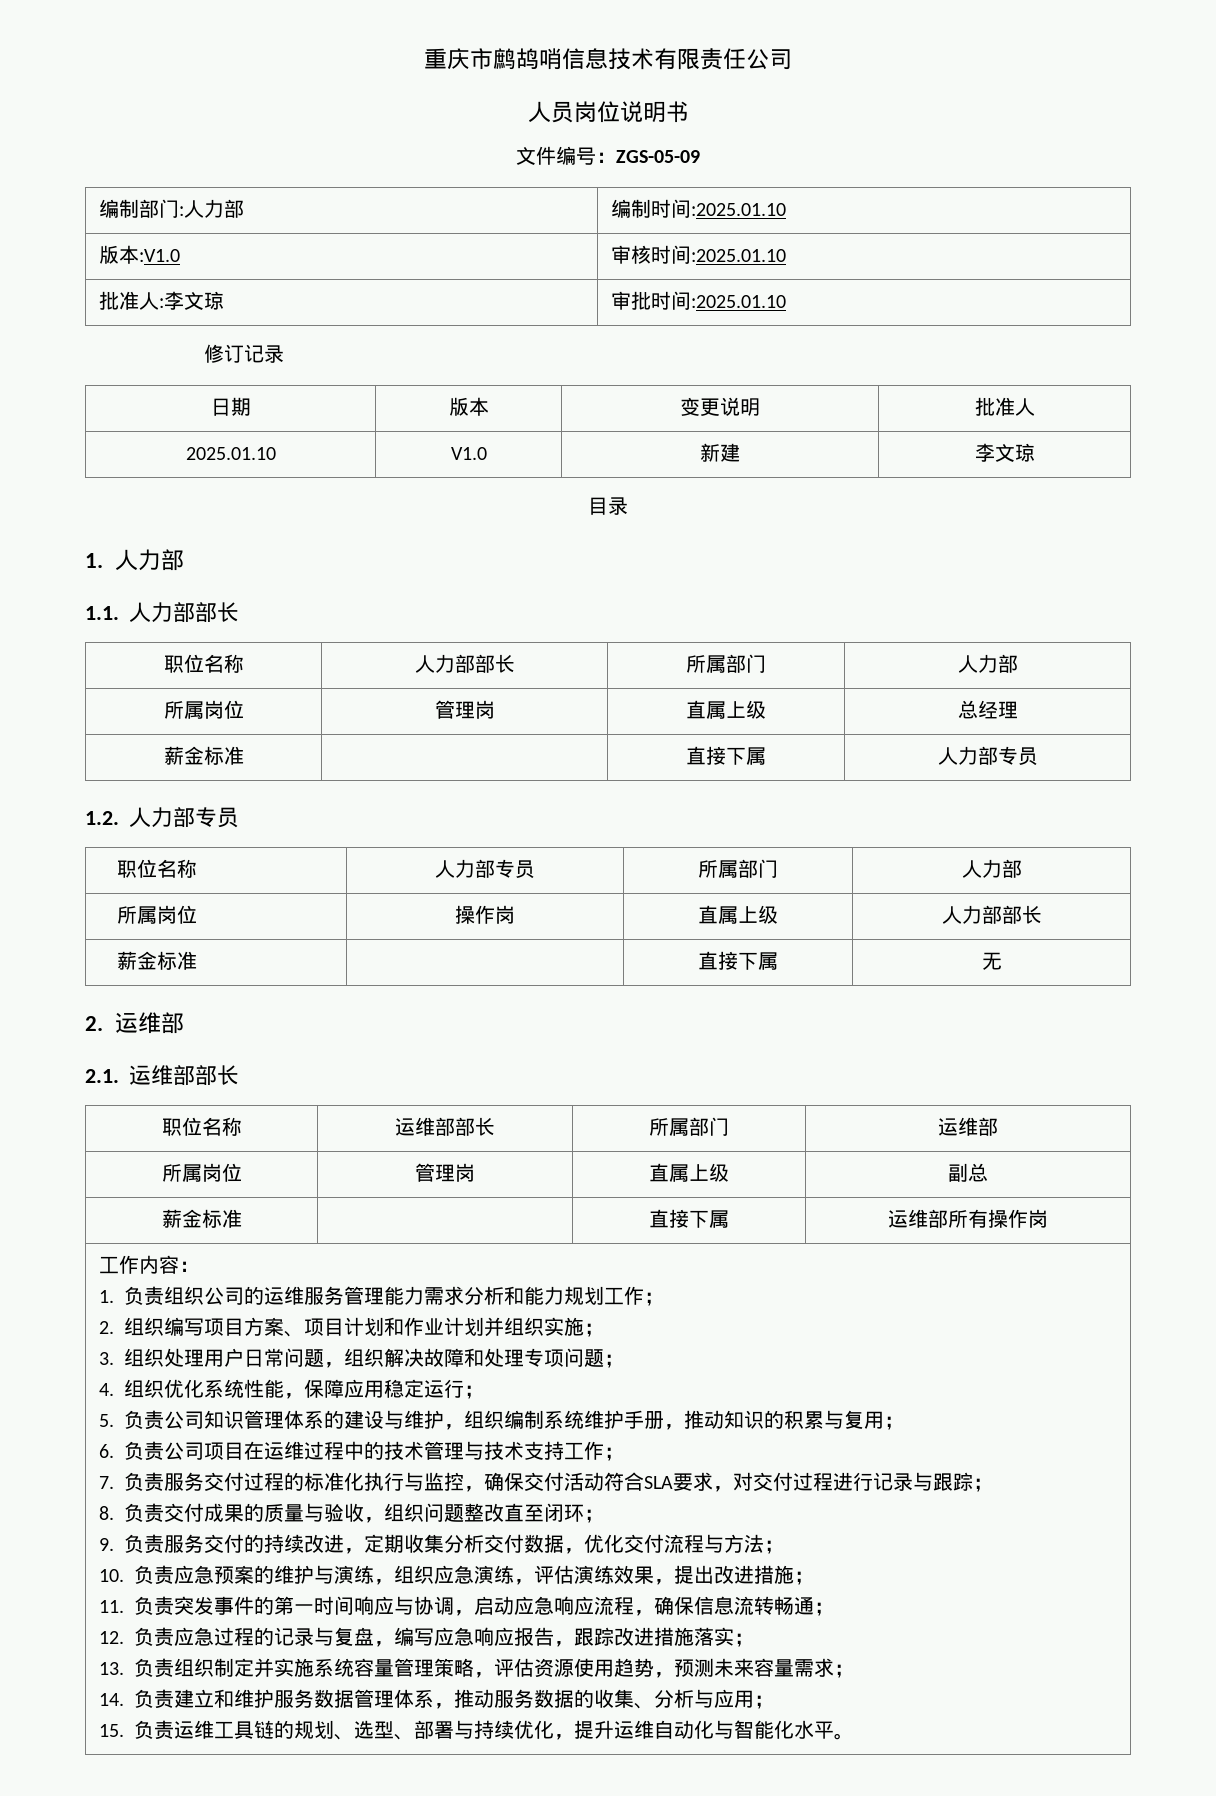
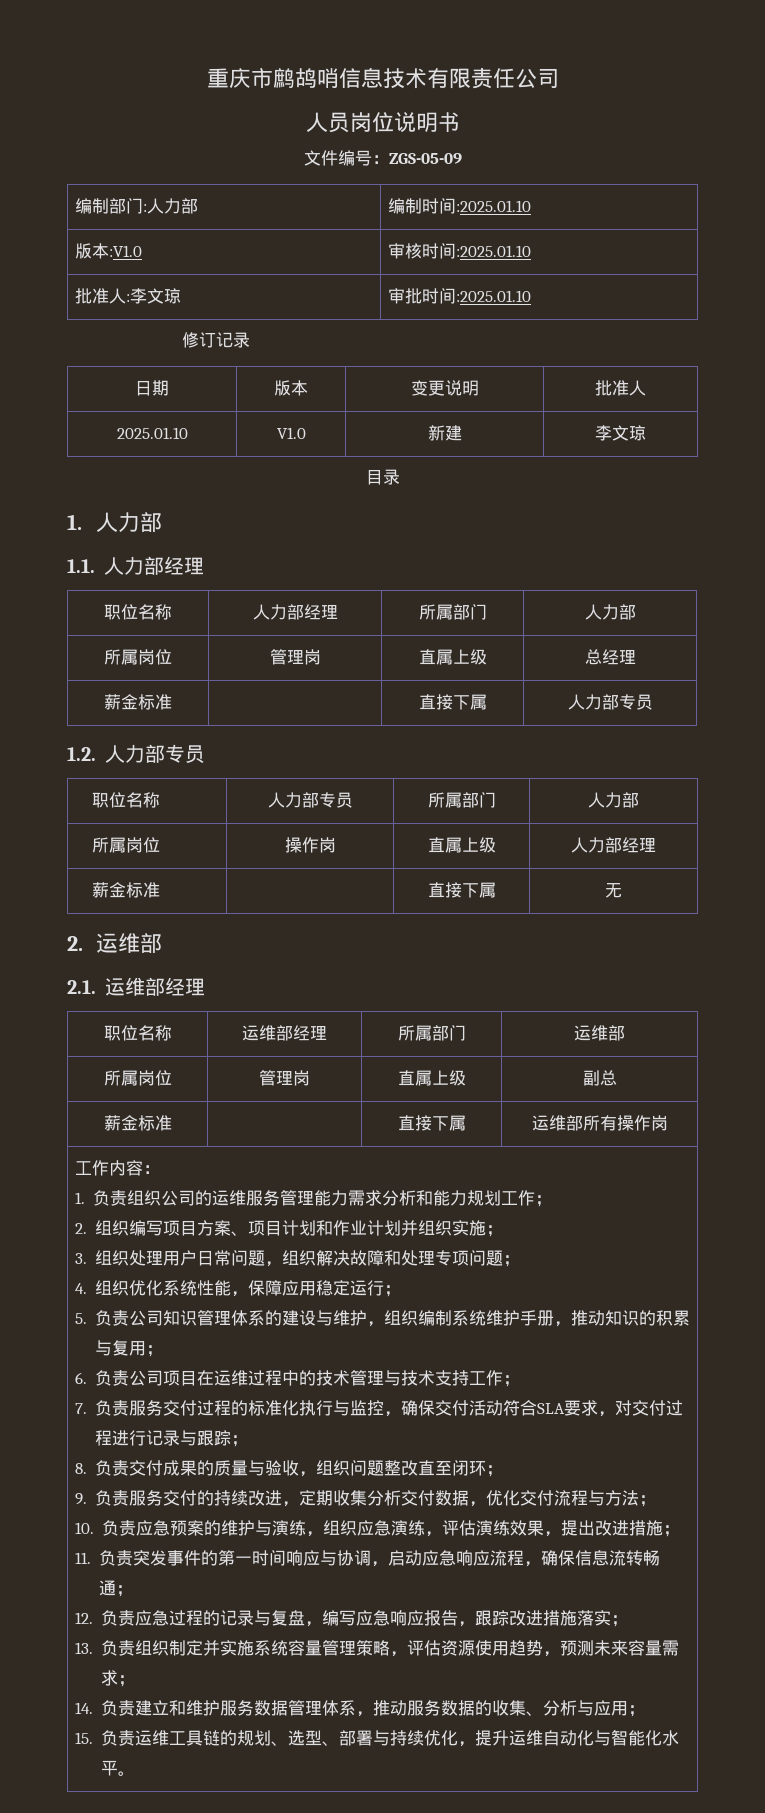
[195,602,239,622] [163,654,244,673] [414,654,515,673] 部长 // 职位名称 | 人力部部长 -> [163,556,204,575] [104,604,172,620] [252,604,338,620] 经理 // 职位名称 | 人力部经理
[1001,905,1042,924] 部长 -> [622,837,657,853] 经理
[195,1065,239,1085] 部长 -> [164,977,205,996] 经理
[455,1117,495,1136] 部长 -> [293,1025,327,1041] 经理

